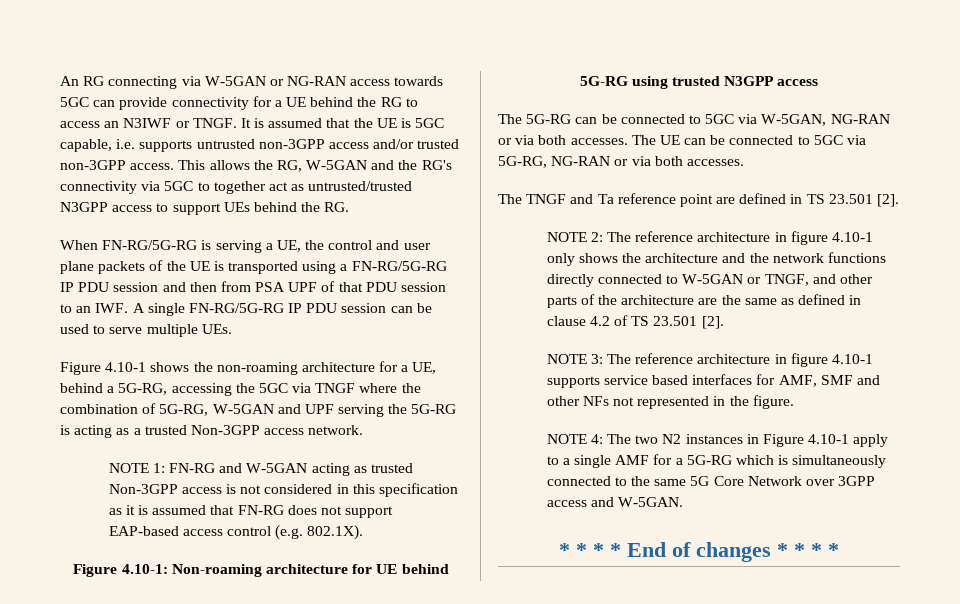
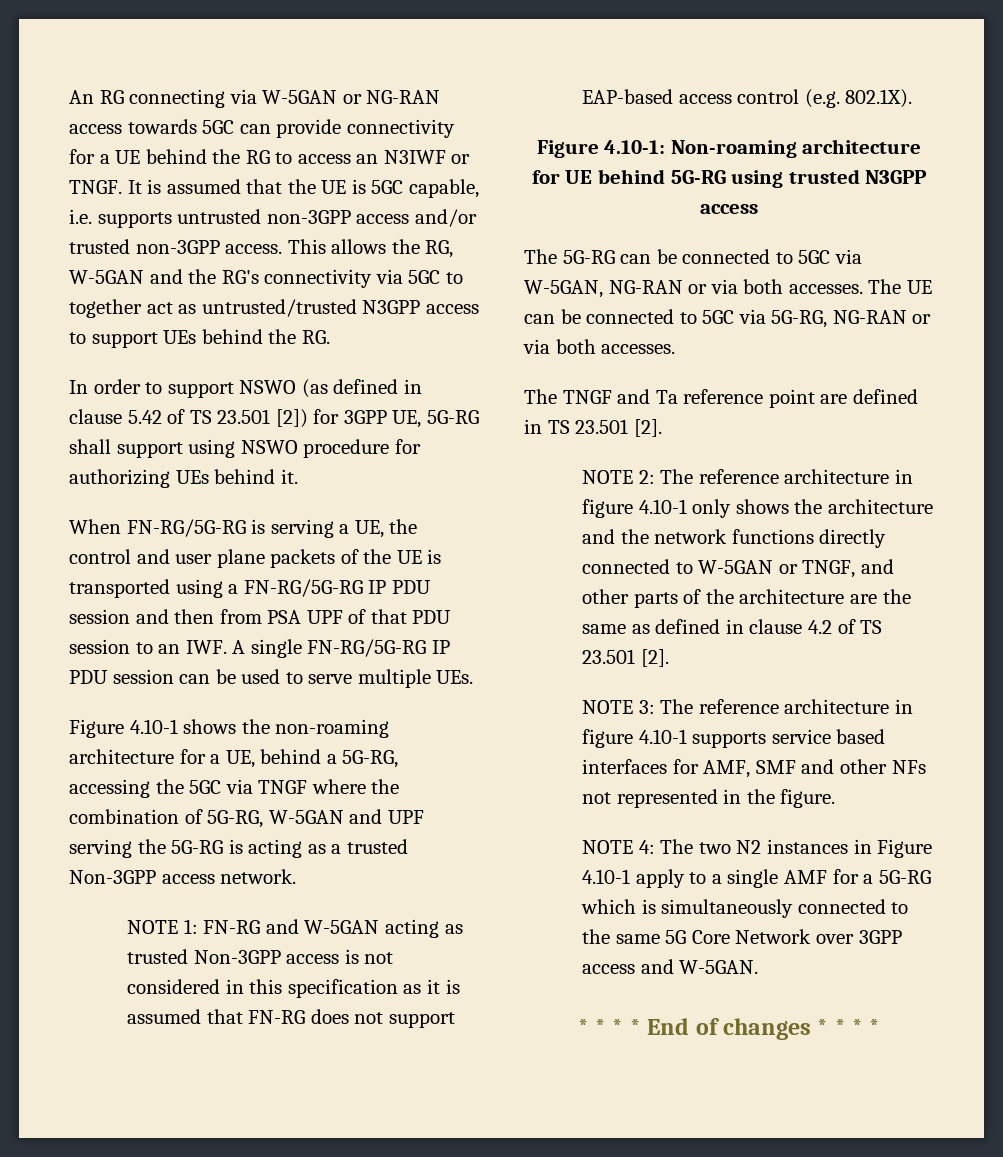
(350, 207) none -> [69,379,422,398] [69,409,479,428] [69,439,421,458] [69,469,298,488] // In order to support NSWO (as defined in clause 5.42 of TS 23.501 [2]) for 3GPP UE, 5G-RG shall support using NSWO procedure for authorizing UEs behind it.

